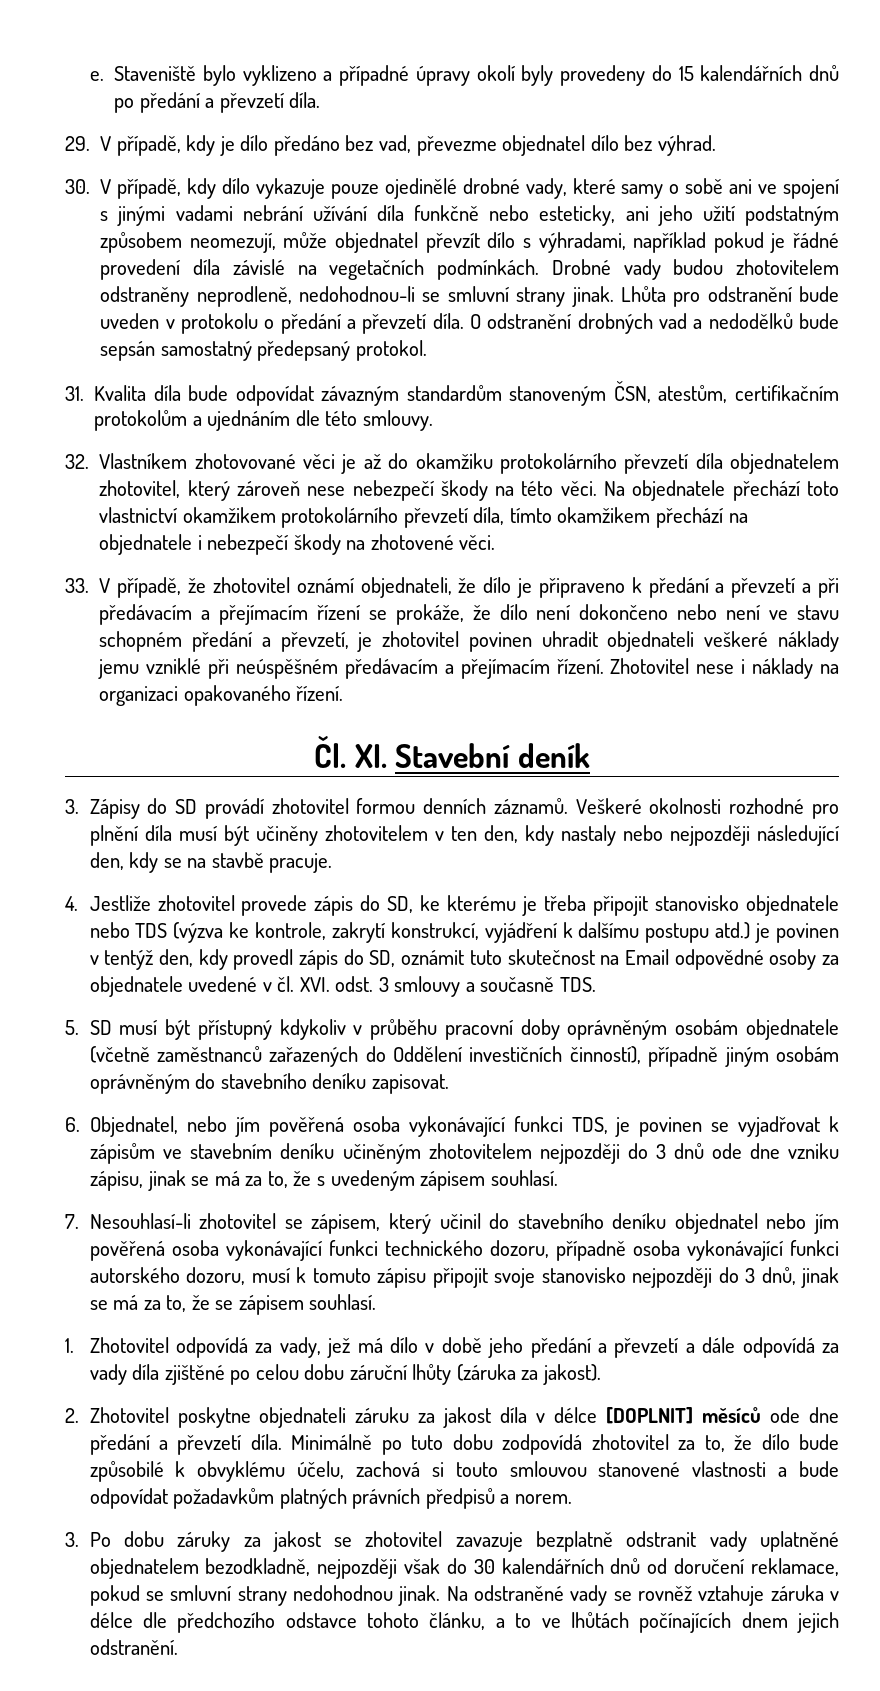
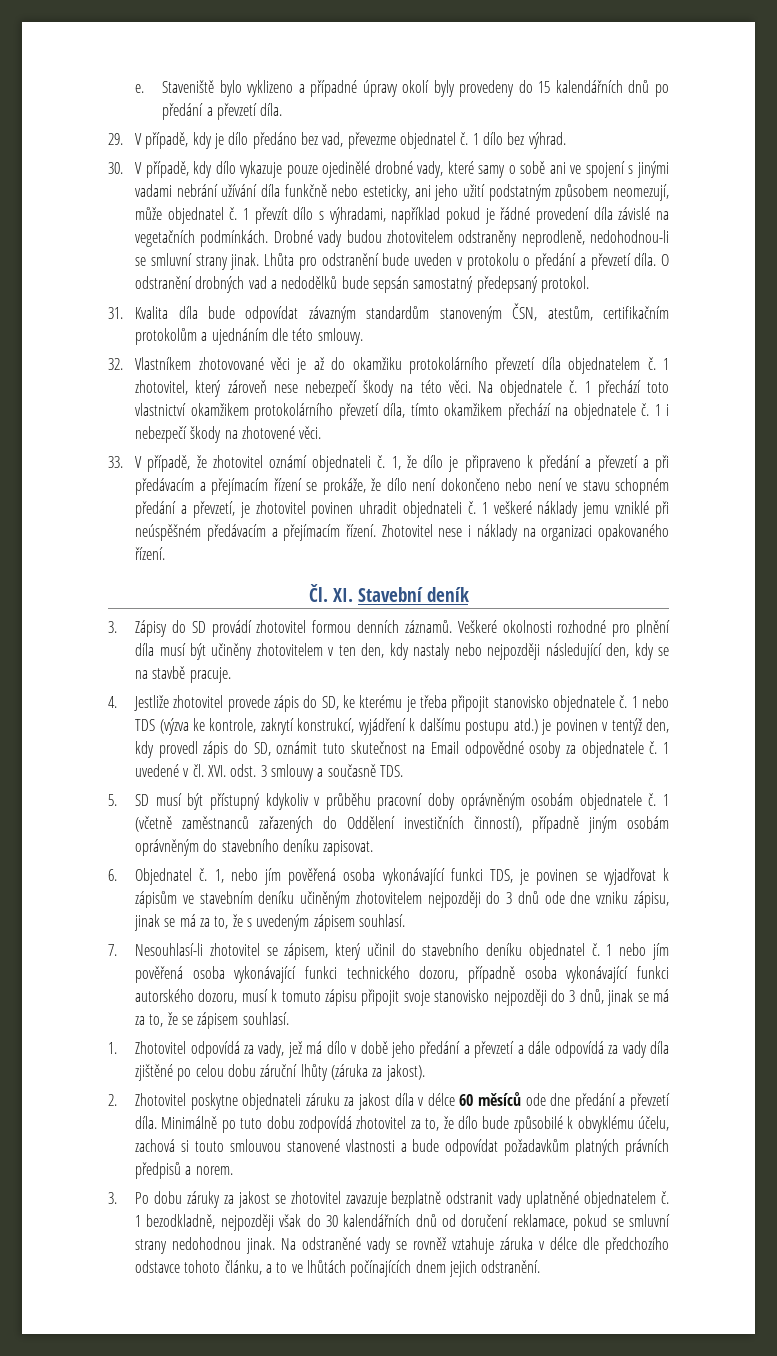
(586, 145) none -> [460,132,479,145] č. 1
(419, 242) none -> [229,207,250,220] č. 1
(839, 463) none -> [647,357,669,370] č. 1
(726, 490) none -> [569,380,591,393] č. 1
(193, 544) none -> [641,403,661,416] č. 1
[360,577,452,598] objednateli, -> [312,455,401,472] objednateli č. 1,
(695, 641) none -> [467,501,488,514] č. 1
(840, 905) none -> [619,695,638,708] č. 1
(183, 986) none -> [649,741,669,754] č. 1
(839, 1029) none -> [648,793,670,806] č. 1
[90,1116,179,1137] Objednatel, -> [135,868,224,885] Objednatel č. 1,
(758, 1223) none -> [591,943,613,956] č. 1
[606,1407,694,1424] [DOPLNIT] -> [459,1094,474,1106] 60
(199, 1568) none -> [661,1191,670,1204] [135,1215,142,1227] č. 1

